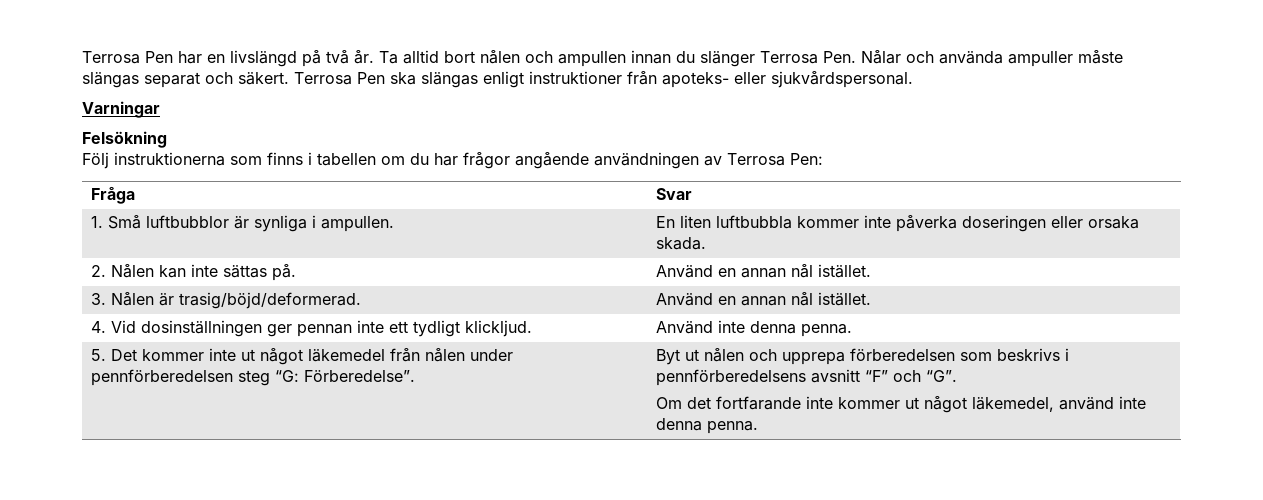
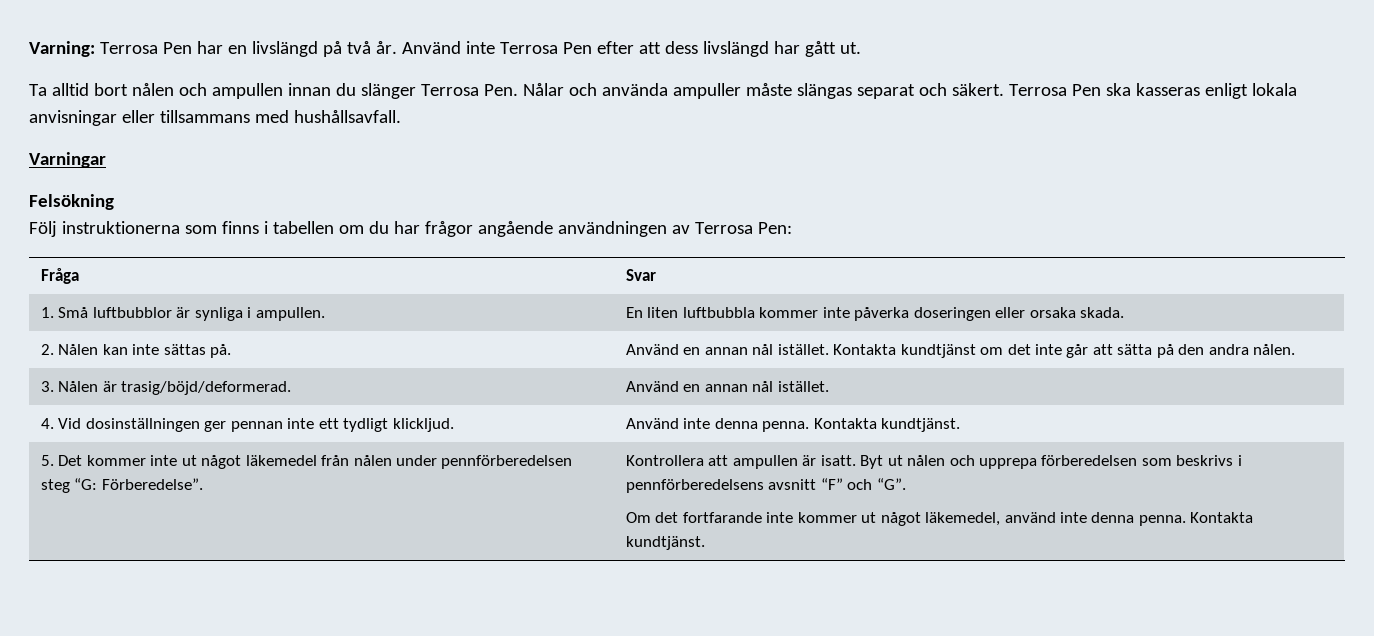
(82, 57) none -> [29,41,95,57] Varning:
(374, 57) none -> [401,41,861,57] Använd inte Terrosa Pen efter att dess livslängd har gått ut. //
[421,71,913,88] slängas enligt instruktioner från apoteks- eller sjukvårdspersonal. -> [1135,83,1297,99] [29,110,401,126] kasseras enligt lokala anvisningar eller tillsammans med hushållsavfall.
(871, 271) none -> [833,344,1296,358] Kontakta kundtjänst om det inte går att sätta på den andra nålen.
(852, 330) none -> [813,418,961,432] Kontakta kundtjänst.
(415, 376) none -> [625,455,856,469] Kontrollera att ampullen är isatt.
(758, 427) none -> [1190,512,1254,523] [625,536,705,550] Kontakta kundtjänst.

